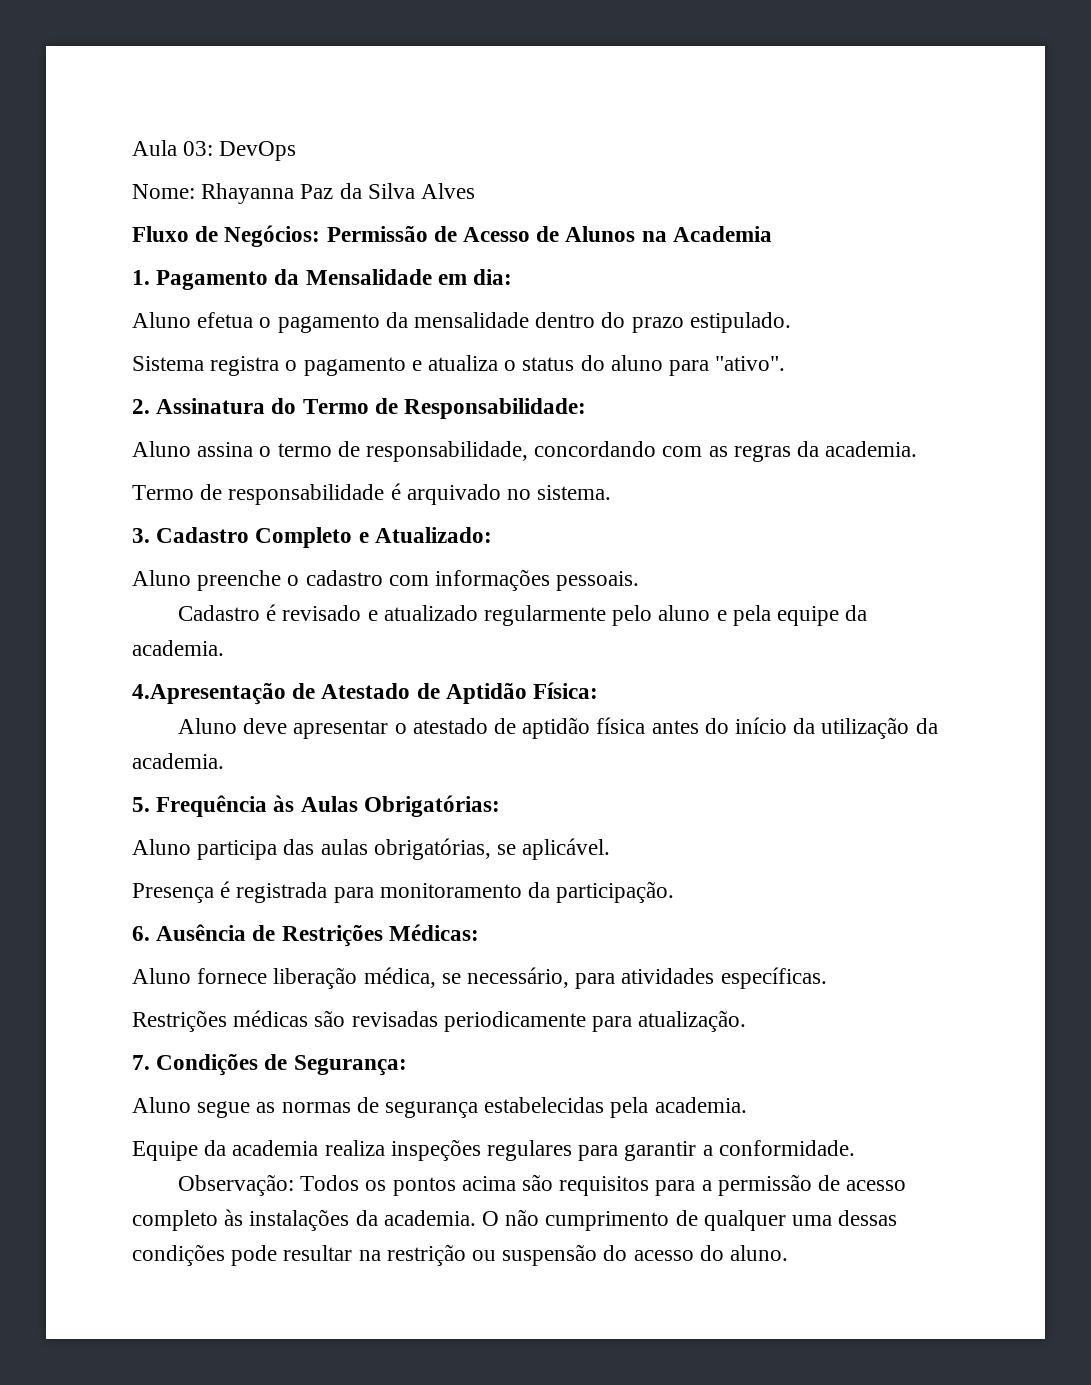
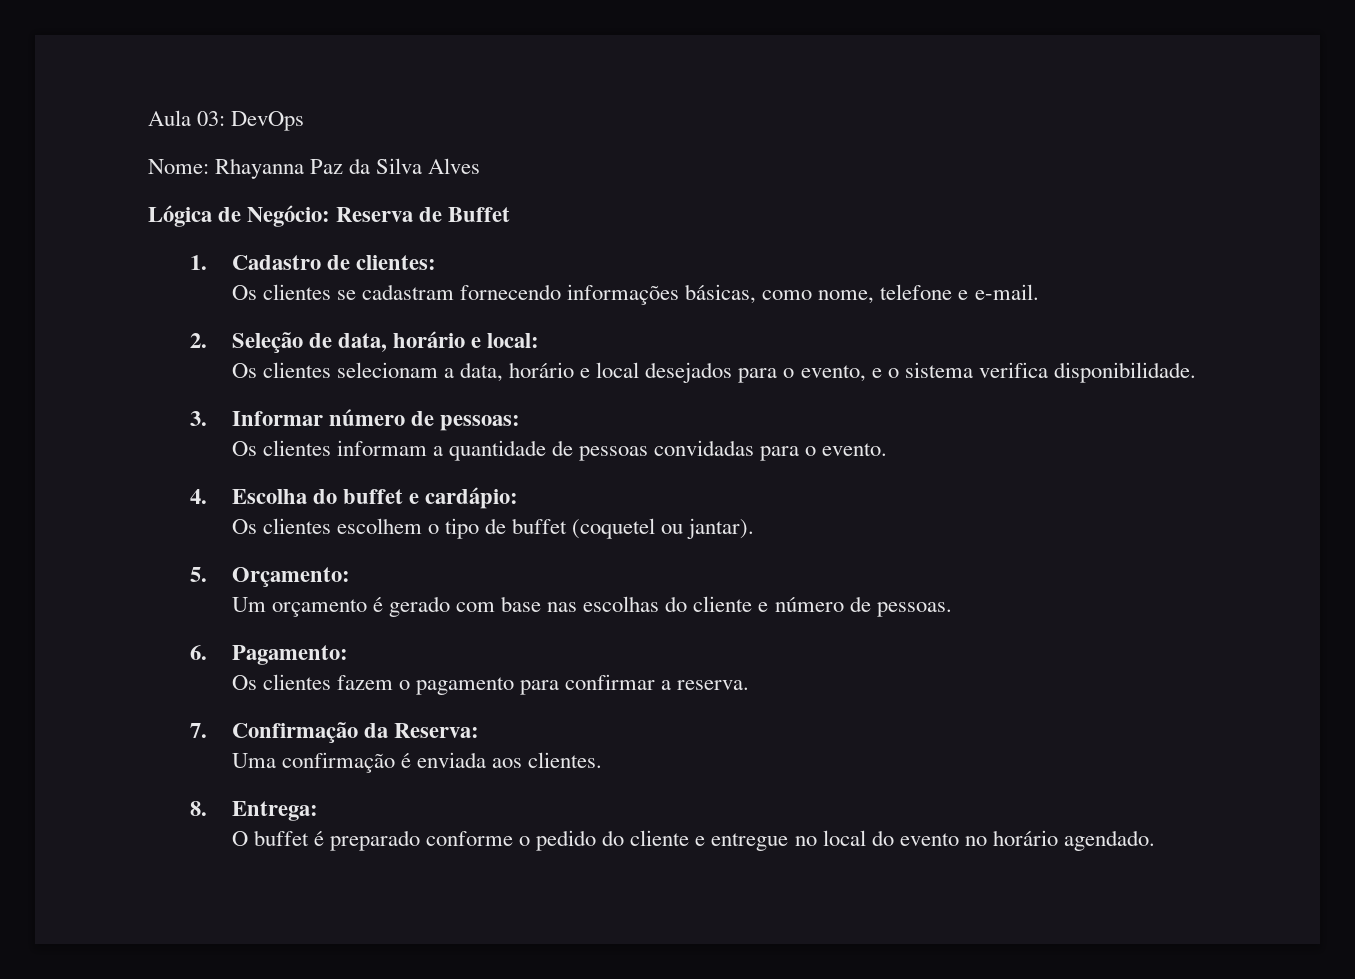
[132,225,772,247] [132,269,513,290] [132,312,791,333] [132,355,786,376] [132,398,587,419] [132,441,918,462] [132,483,612,505] [132,527,492,548] [132,569,640,591] [177,604,868,626] [132,640,224,656] [132,682,599,705] [177,717,938,739] [132,753,224,769] [132,795,500,817] [132,838,611,860] [132,881,675,903] [132,924,479,947] [132,967,827,989] [132,1010,747,1032] [132,1054,407,1076] [132,1097,747,1118] [132,1139,855,1161] [177,1174,907,1196] [132,1209,898,1231] [132,1244,789,1266] Fluxo de Negócios: Permissão de Acesso de Alunos na Academia // 1. Pagamento da Mensalidade em dia: // Aluno efetua o pagamento da mensalidade dentro do prazo estipulado. // Sistema registra o pagamento e atualiza o status do aluno para "ativo". // 2. Assinatura do Termo de Responsabilidade: // Aluno assina o termo de responsabilidade, concordando com as regras da academia. // Termo de responsabilidade é arquivado no sistema. // 3. Cadastro Completo e Atualizado: // Aluno preenche o cadastro com informações pessoais. // Cadastro é revisado e atualizado regularmente pelo aluno e pela equipe da academia. // 4.Apresentação de Atestado de Aptidão Física: // Aluno deve apresentar o atestado de aptidão física antes do início da utilização da academia. // 5. Frequência às Aulas Obrigatórias: // Aluno participa das aulas obrigatórias, se aplicável. // Presença é registrada para monitoramento da participação. // 6. Ausência de Restrições Médicas: // Aluno fornece liberação médica, se necessário, para atividades específicas. // Restrições médicas são revisadas periodicamente para atualização. // 7. Condições de Segurança: // Aluno segue as normas de segurança estabelecidas pela academia. // Equipe da academia realiza inspeções regulares para garantir a conformidade. // Observação: Todos os pontos acima são requisitos para a permissão de acesso completo às instalações da academia. O não cumprimento de qualquer uma dessas condições pode resultar na restrição ou suspensão do acesso do aluno. -> [148,205,511,227] [189,255,436,270] [231,284,1039,305] [189,331,540,353] [231,362,1196,383] [189,409,520,431] [231,440,888,461] [189,487,519,509] [231,518,755,539] [189,567,350,587] [231,596,952,617] [189,645,348,665] [231,674,750,695] [189,722,479,743] [231,752,603,773] [189,801,318,821] [231,830,1156,851] Lógica de Negócio: Reserva de Buffet // 1. Cadastro de clientes: // Os clientes se cadastram fornecendo informações básicas, como nome, telefone e e-mail. // 2. Seleção de data, horário e local: // Os clientes selecionam a data, horário e local desejados para o evento, e o sistema verifica disponibilidade. // 3. Informar número de pessoas: // Os clientes informam a quantidade de pessoas convidadas para o evento. // 4. Escolha do buffet e cardápio: // Os clientes escolhem o tipo de buffet (coquetel ou jantar). // 5. Orçamento: // Um orçamento é gerado com base nas escolhas do cliente e número de pessoas. // 6. Pagamento: // Os clientes fazem o pagamento para confirmar a reserva. // 7. Confirmação da Reserva: // Uma confirmação é enviada aos clientes. // 8. Entrega: // O buffet é preparado conforme o pedido do cliente e entregue no local do evento no horário agendado.

